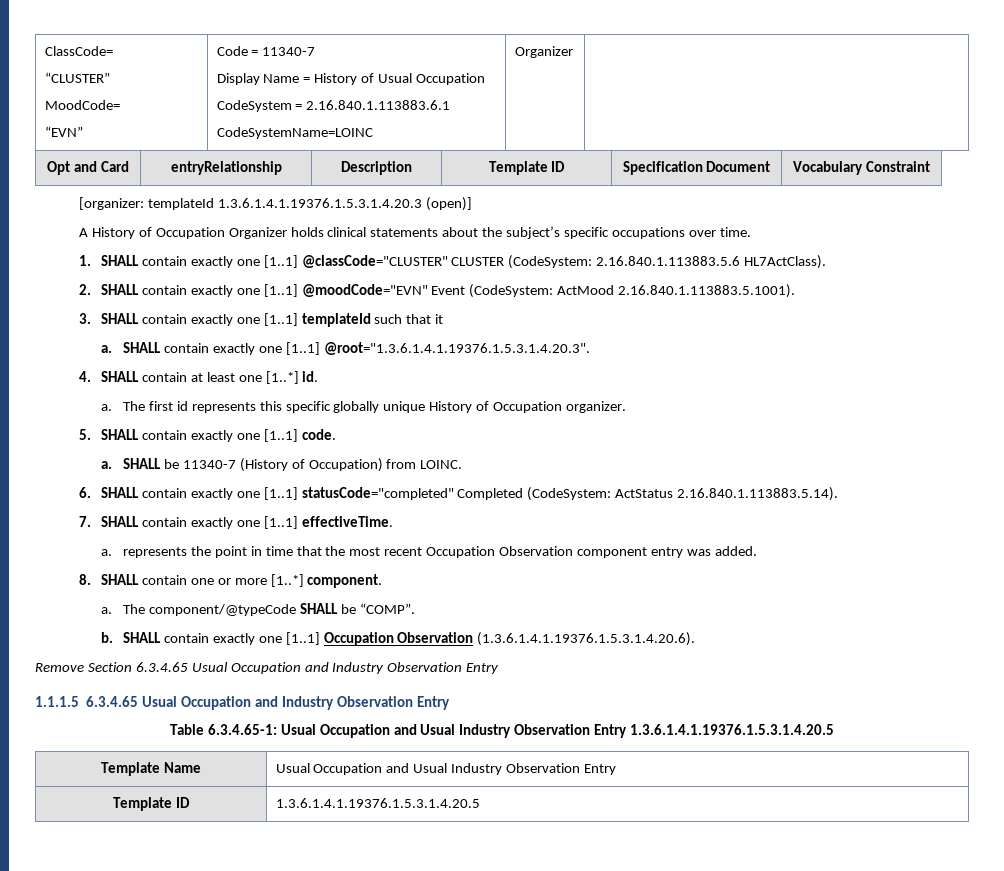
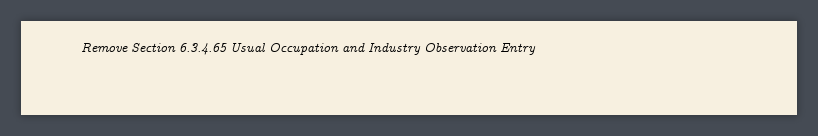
[44,46,113,56] [44,72,110,83] [44,100,120,110] [44,126,83,137] [216,46,316,56] [216,73,486,85] [216,100,451,112] [216,127,373,139] [514,46,573,58] [47,161,129,175] [170,161,282,175] [341,161,412,175] [488,161,566,175] [622,161,771,175] [793,161,930,175] [78,197,472,211] [78,226,751,239] [78,255,827,269] [78,284,796,298] [78,313,444,327] [100,342,590,355] [78,371,319,384] [100,401,627,413] [78,429,336,442] [100,458,463,472] [78,487,839,501] [78,516,393,529] [100,546,757,558] [78,574,383,588] [100,603,415,616] [100,632,696,646] ClassCode= // “CLUSTER” // MoodCode= // “EVN” | Code = 11340-7 // Display Name = History of Usual Occupation // CodeSystem = 2.16.840.1.113883.6.1 // CodeSystemName=LOINC | Organizer | // Opt and Card | entryRelationship | Description | Template ID | Specification Document | Vocabulary Constraint // [organizer: templateId 1.3.6.1.4.1.19376.1.5.3.1.4.20.3 (open)] // A History of Occupation Organizer holds clinical statements about the subject’s specific occupations over time. // 1. SHALL contain exactly one [1..1] @classCode="CLUSTER" CLUSTER (CodeSystem: 2.16.840.1.113883.5.6 HL7ActClass). // 2. SHALL contain exactly one [1..1] @moodCode="EVN" Event (CodeSystem: ActMood 2.16.840.1.113883.5.1001). // 3. SHALL contain exactly one [1..1] templateId such that it // a. SHALL contain exactly one [1..1] @root="1.3.6.1.4.1.19376.1.5.3.1.4.20.3". // 4. SHALL contain at least one [1..*] id. // a. The first id represents this specific globally unique History of Occupation organizer. // 5. SHALL contain exactly one [1..1] code. // a. SHALL be 11340-7 (History of Occupation) from LOINC. // 6. SHALL contain exactly one [1..1] statusCode="completed" Completed (CodeSystem: ActStatus 2.16.840.1.113883.5.14). // 7. SHALL contain exactly one [1..1] effectiveTime. // a. represents the point in time that the most recent Occupation Observation component entry was added. // 8. SHALL contain one or more [1..*] component. // a. The component/@typeCode SHALL be “COMP”. // b. SHALL contain exactly one [1..1] Occupation Observation (1.3.6.1.4.1.19376.1.5.3.1.4.20.6). // -> (81, 47) none
[35,696,450,710] [169,724,835,738] [101,762,201,776] [275,763,617,775] [113,797,190,811] [275,798,480,808] // 1.1.1.5 6.3.4.65 Usual Occupation and Industry Observation Entry // Table 6.3.4.65-1: Usual Occupation and Usual Industry Observation Entry 1.3.6.1.4.1.19376.1.5.3.1.4.20.5 // Template Name | Usual Occupation and Usual Industry Observation Entry // Template ID | 1.3.6.1.4.1.19376.1.5.3.1.4.20.5 -> (536, 49) none

